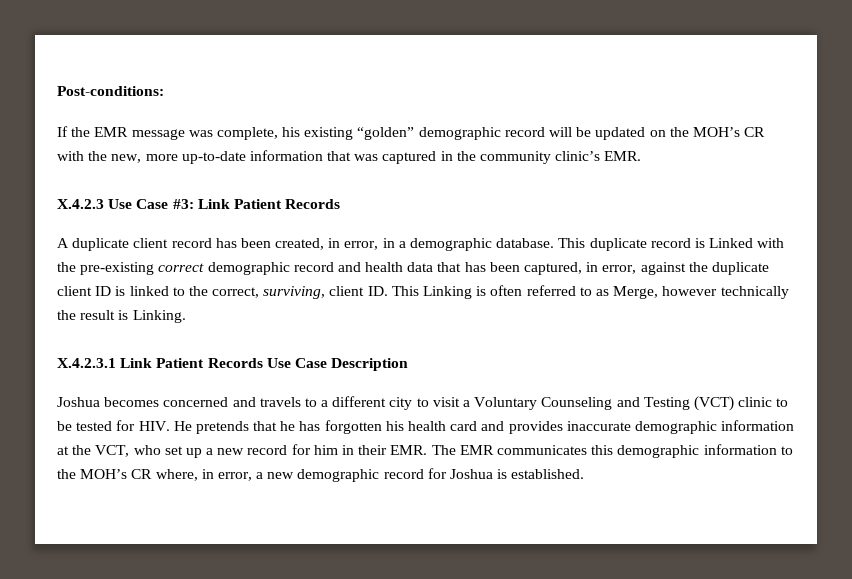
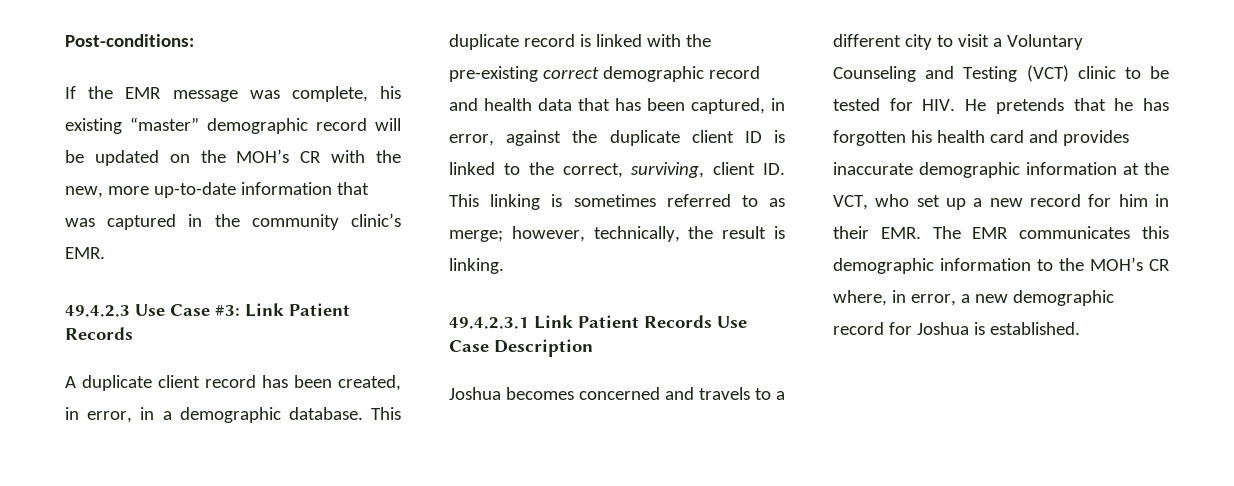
[357,127,415,140] “golden” -> [130,117,199,131] “master”
[57,199,104,209] X.4.2.3 -> [65,305,130,317] 49.4.2.3
[709,238,754,248] Linked -> [595,34,642,47] linked
[423,285,789,299] Linking is often referred to as Merge, however technically -> [490,194,785,210] [449,226,680,242] linking is sometimes referred to as merge; however, technically,
[132,310,186,323] [57,358,116,368] Linking. // X.4.2.3.1 -> [449,258,504,274] [449,317,529,329] linking. // 49.4.2.3.1

